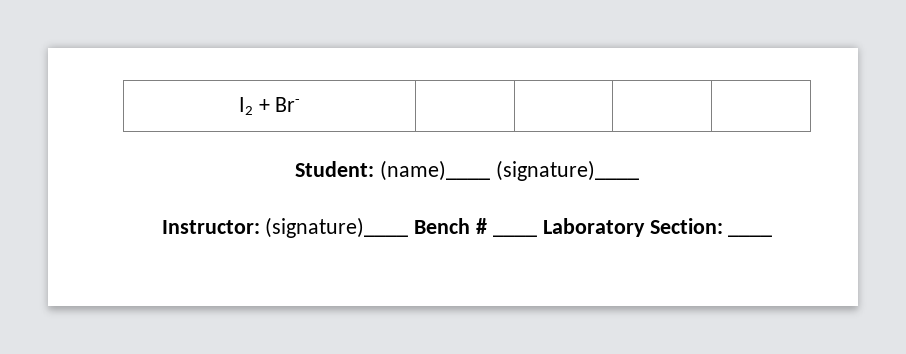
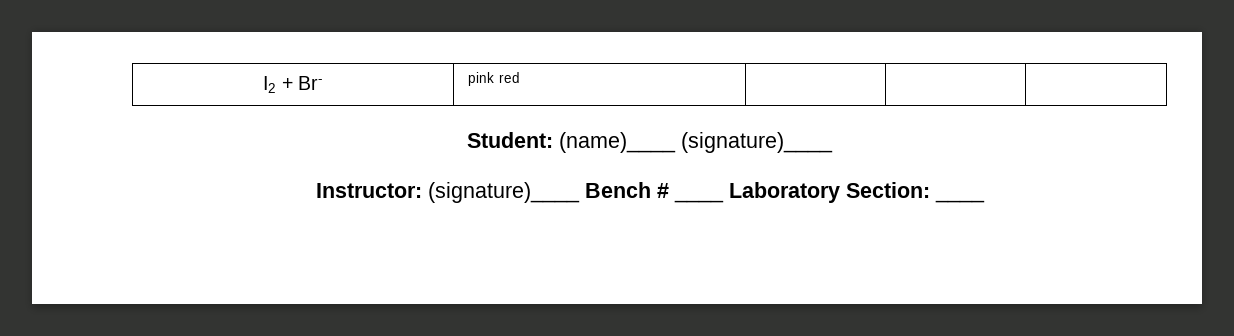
(301, 104) none -> [468,72,521,86] pink red

